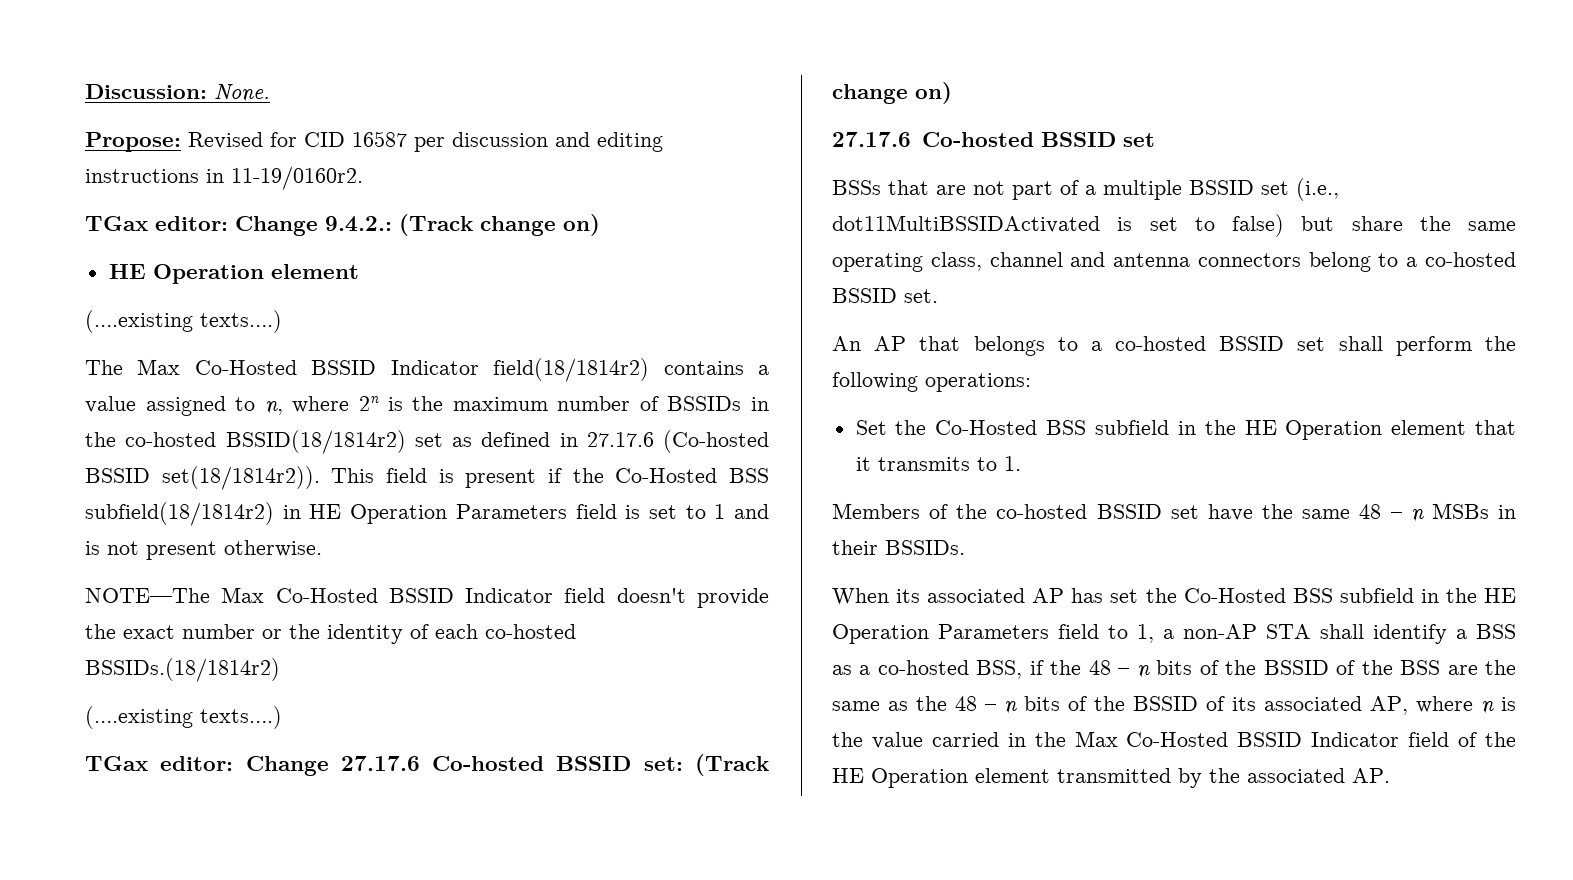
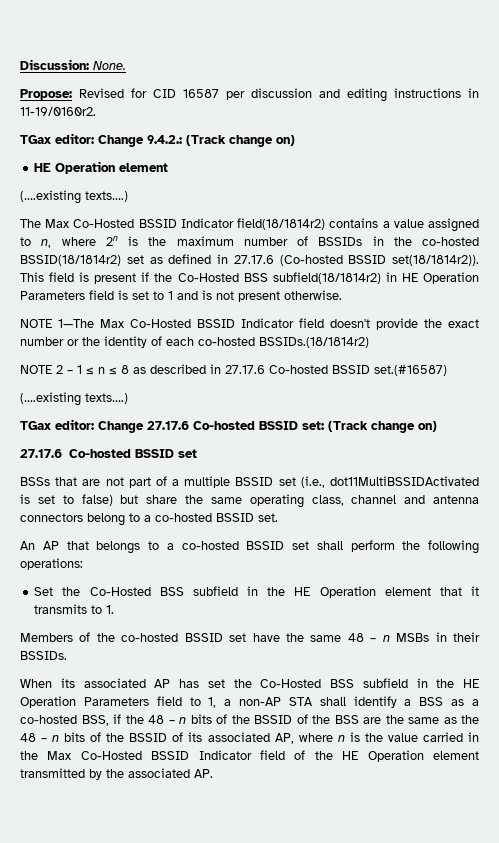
[85,588,210,603] NOTE—The -> [20,319,94,328] NOTE 1—The
(280, 670) none -> [20,364,447,376] // NOTE 2 – 1 ≤ n ≤ 8 as described in 27.17.6 Co-hosted BSSID set.(#16587)

